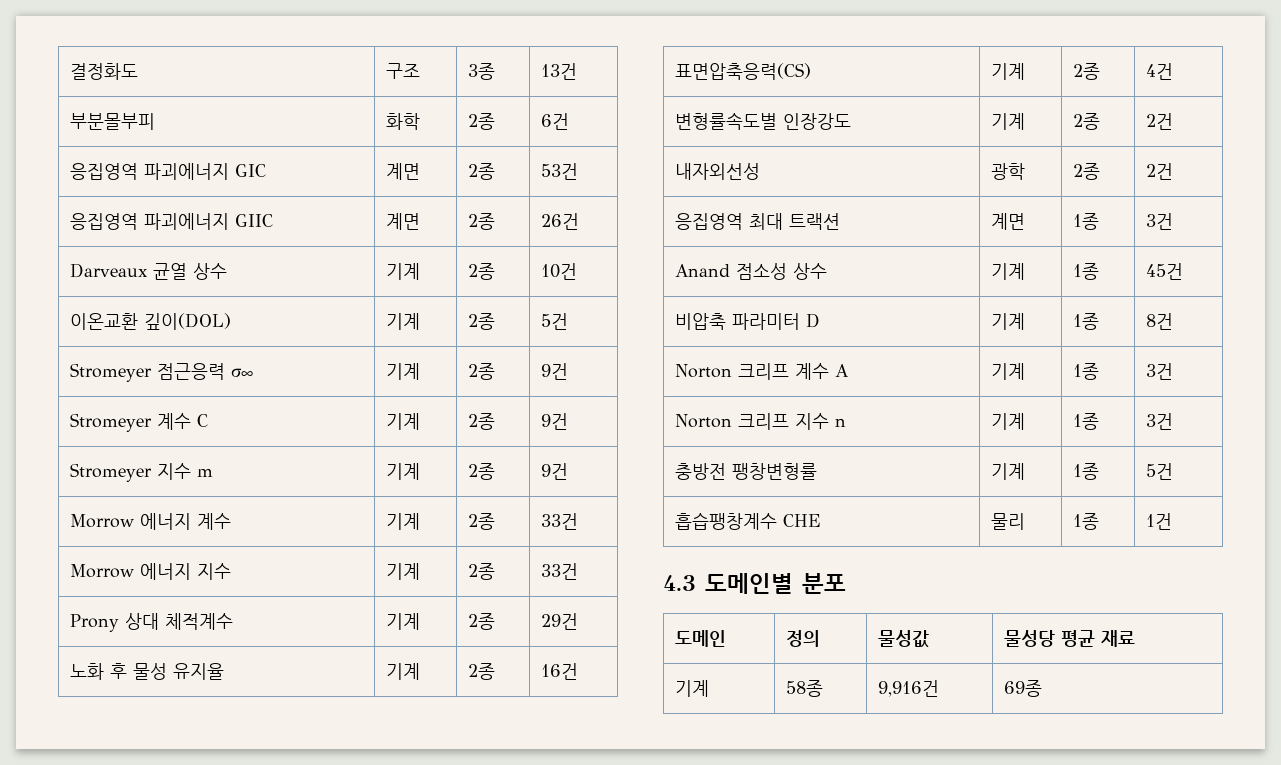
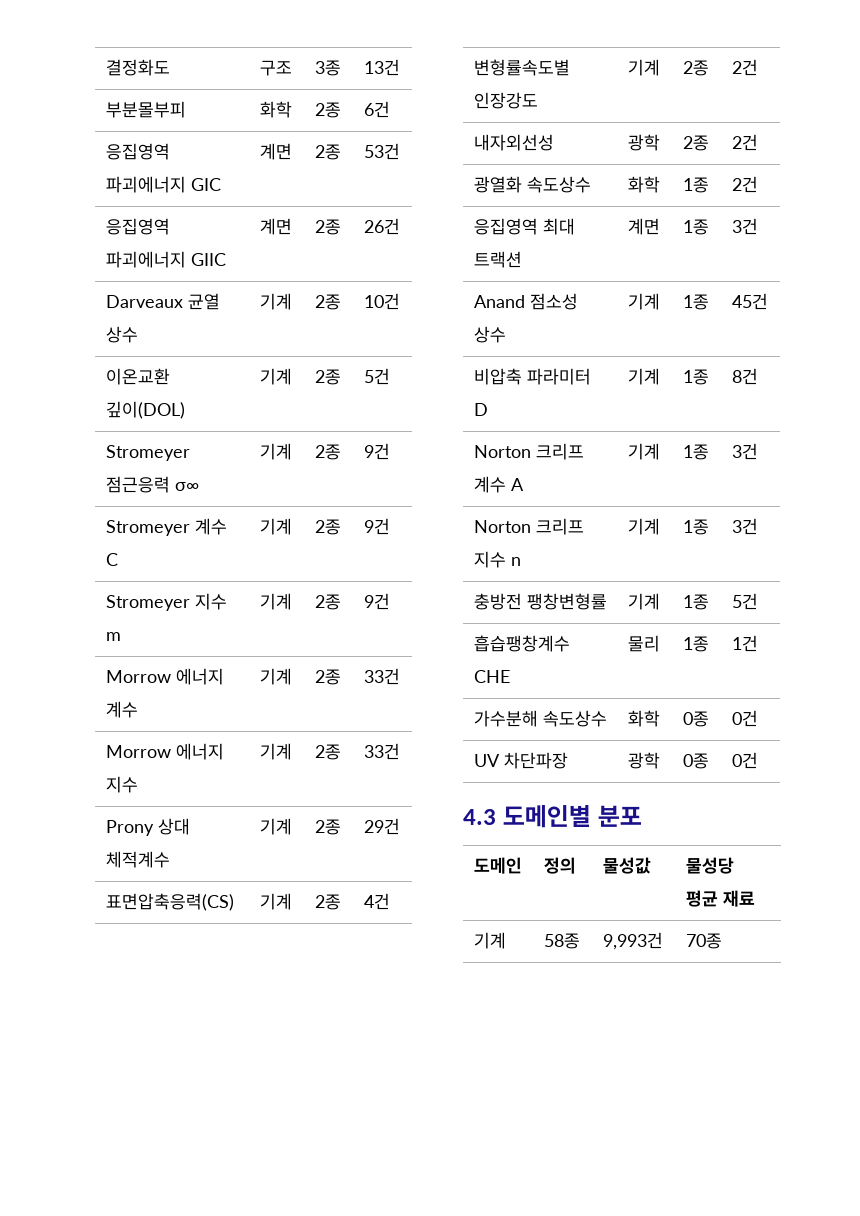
[70,663,225,680] [386,663,421,680] [468,663,496,680] [541,663,579,680] // 노화 후 물성 유지율 | 기계 | 2종 | 16건 -> (400, 826) none
(1174, 171) none -> [473,176,591,193] [627,176,660,193] [682,177,709,193] [731,176,758,193] // 광열화 속도상수 | 화학 | 1종 | 2건
(1173, 521) none -> [473,710,607,727] [627,710,660,727] [682,711,709,727] [731,710,758,727] [473,752,568,769] [627,752,660,769] [682,753,709,769] [731,752,758,769] // 가수분해 속도상수 | 화학 | 0종 | 0건 // UV 차단파장 | 광학 | 0종 | 0건
[878,680,940,697] [1004,680,1043,697] 9,916건 | 69종 -> [602,932,663,950] [685,933,722,949] 9,993건 | 70종

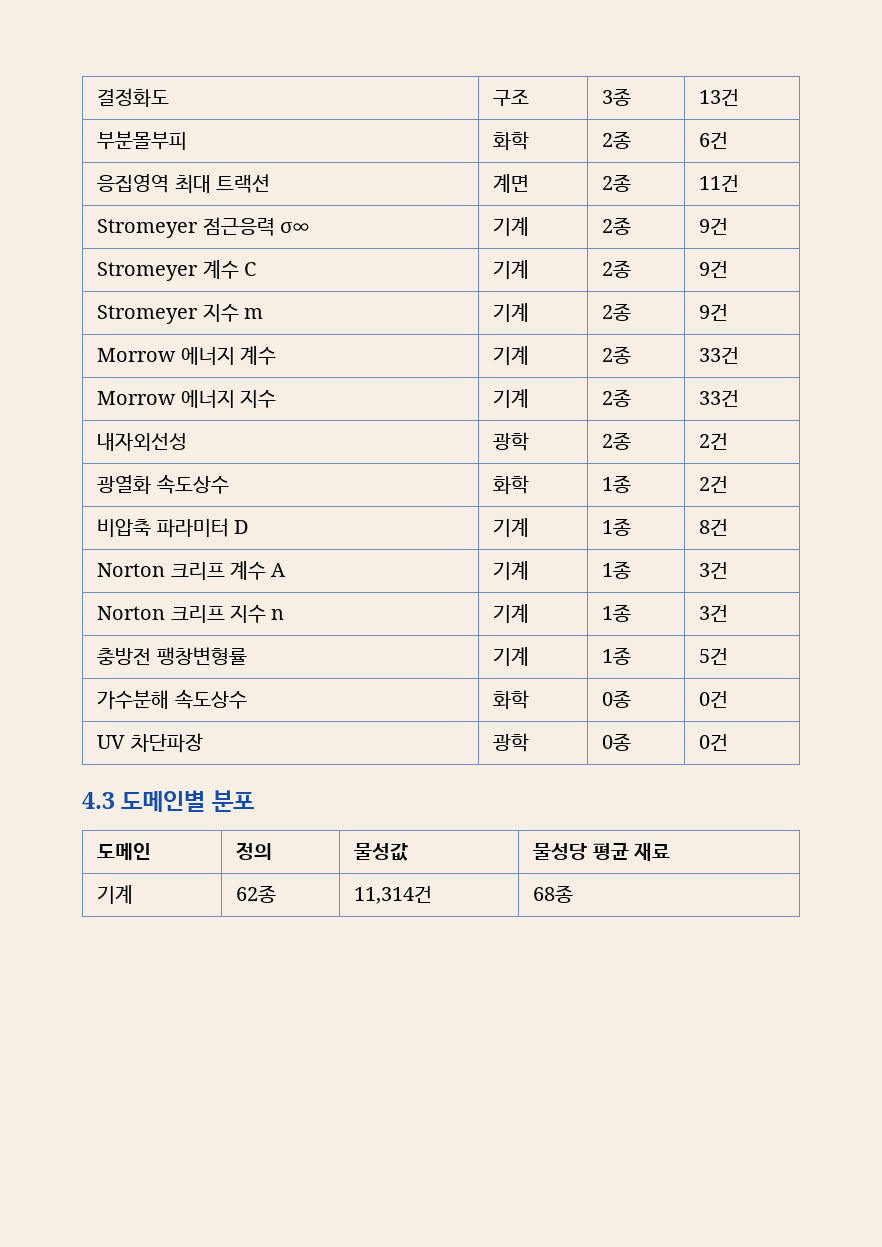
[105,176,221,193] [259,143,292,160] [314,144,341,160] [363,143,400,160] [105,218,170,235] [105,251,226,268] [259,218,292,235] [314,219,341,235] [363,218,400,235] [105,293,220,310] [105,326,138,343] [259,293,292,310] [314,294,341,310] [363,293,400,310] [105,368,170,385] [105,401,185,419] [259,368,292,385] [314,369,341,385] [363,368,390,385] 파괴에너지 GIC | 계면 | 2종 | 53건 // 응집영역 파괴에너지 GIIC | 계면 | 2종 | 26건 // Darveaux 균열 상수 | 기계 | 2종 | 10건 // 이온교환 깊이(DOL) | 기계 | 2종 | 5건 -> [174,174,271,193] [493,174,530,193] [602,174,632,192] [699,175,740,192] 최대 트랙션 | 계면 | 2종 | 11건
[105,818,190,836] [105,851,170,868] [259,818,292,835] [314,819,341,835] [363,818,400,835] [105,893,234,911] [259,893,292,910] [314,894,341,910] [363,893,390,910] [473,59,570,76] [473,92,538,109] [627,59,660,76] [682,60,709,76] [731,59,758,76] // Prony 상대 체적계수 | 기계 | 2종 | 29건 // 표면압축응력(CS) | 기계 | 2종 | 4건 // 변형률속도별 인장강도 | 기계 | 2종 | 2건 -> (740, 398) none
[473,218,575,235] [473,251,522,268] [627,218,660,235] [682,219,709,235] [731,218,758,235] [473,293,578,310] [473,326,506,343] [627,293,660,310] [682,294,709,310] [731,293,768,310] // 응집영역 최대 트랙션 | 계면 | 1종 | 3건 // Anand 점소성 상수 | 기계 | 1종 | 45건 -> (729, 484) none
[473,635,570,652] [473,670,510,683] [627,635,660,652] [682,636,709,652] [731,635,758,652] // 흡습팽창계수 CHE | 물리 | 1종 | 1건 -> (729, 656) none
[543,933,580,949] [602,932,663,950] [685,933,722,949] 58종 | 9,993건 | 70종 -> [236,885,277,903] [354,886,433,904] [533,885,574,903] 62종 | 11,314건 | 68종

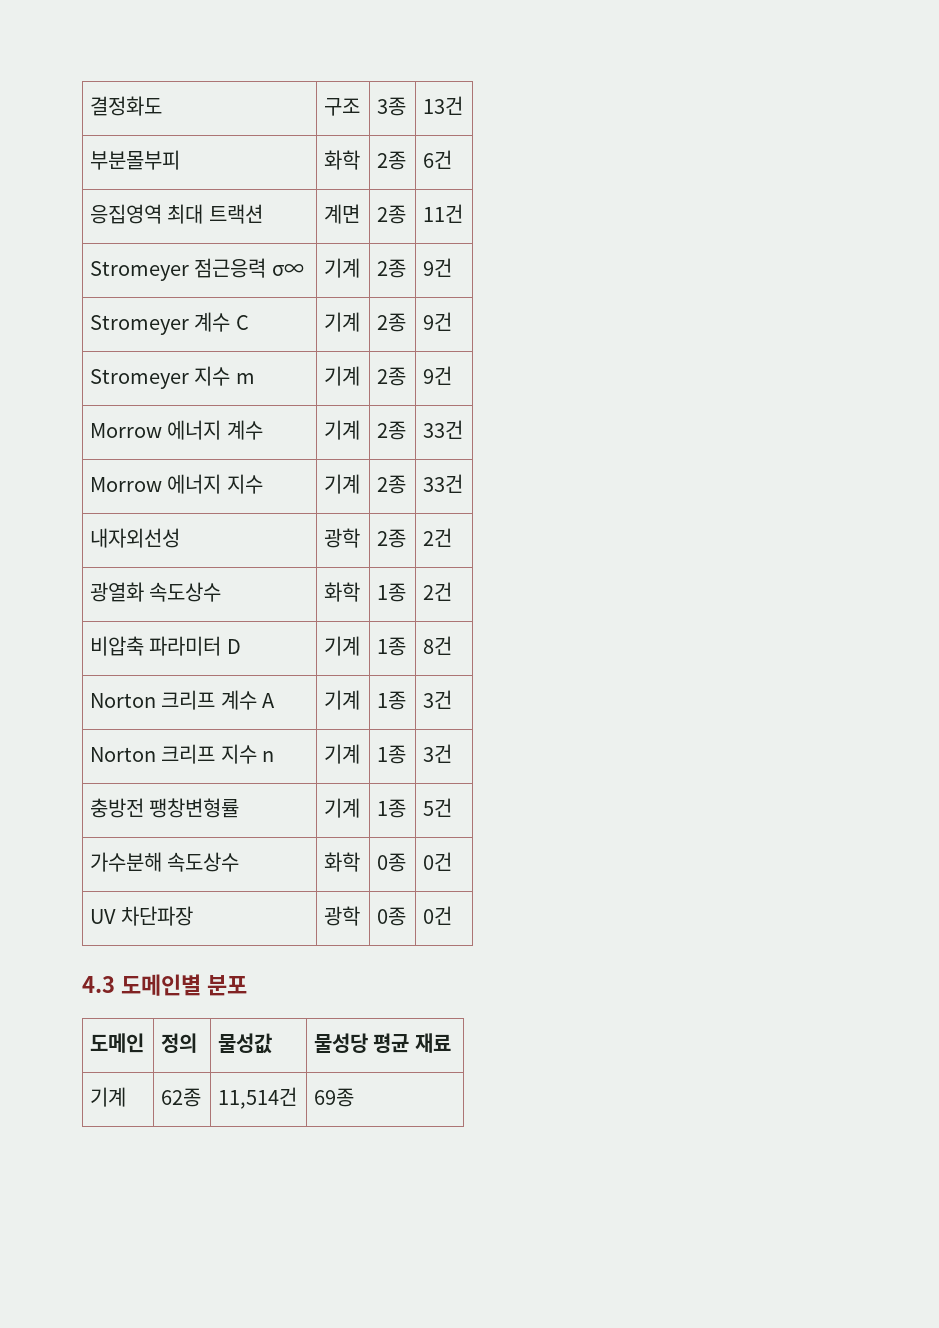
[354,886,433,904] [533,885,574,903] 11,314건 | 68종 -> [218,1087,298,1109] [314,1088,355,1107] 11,514건 | 69종

